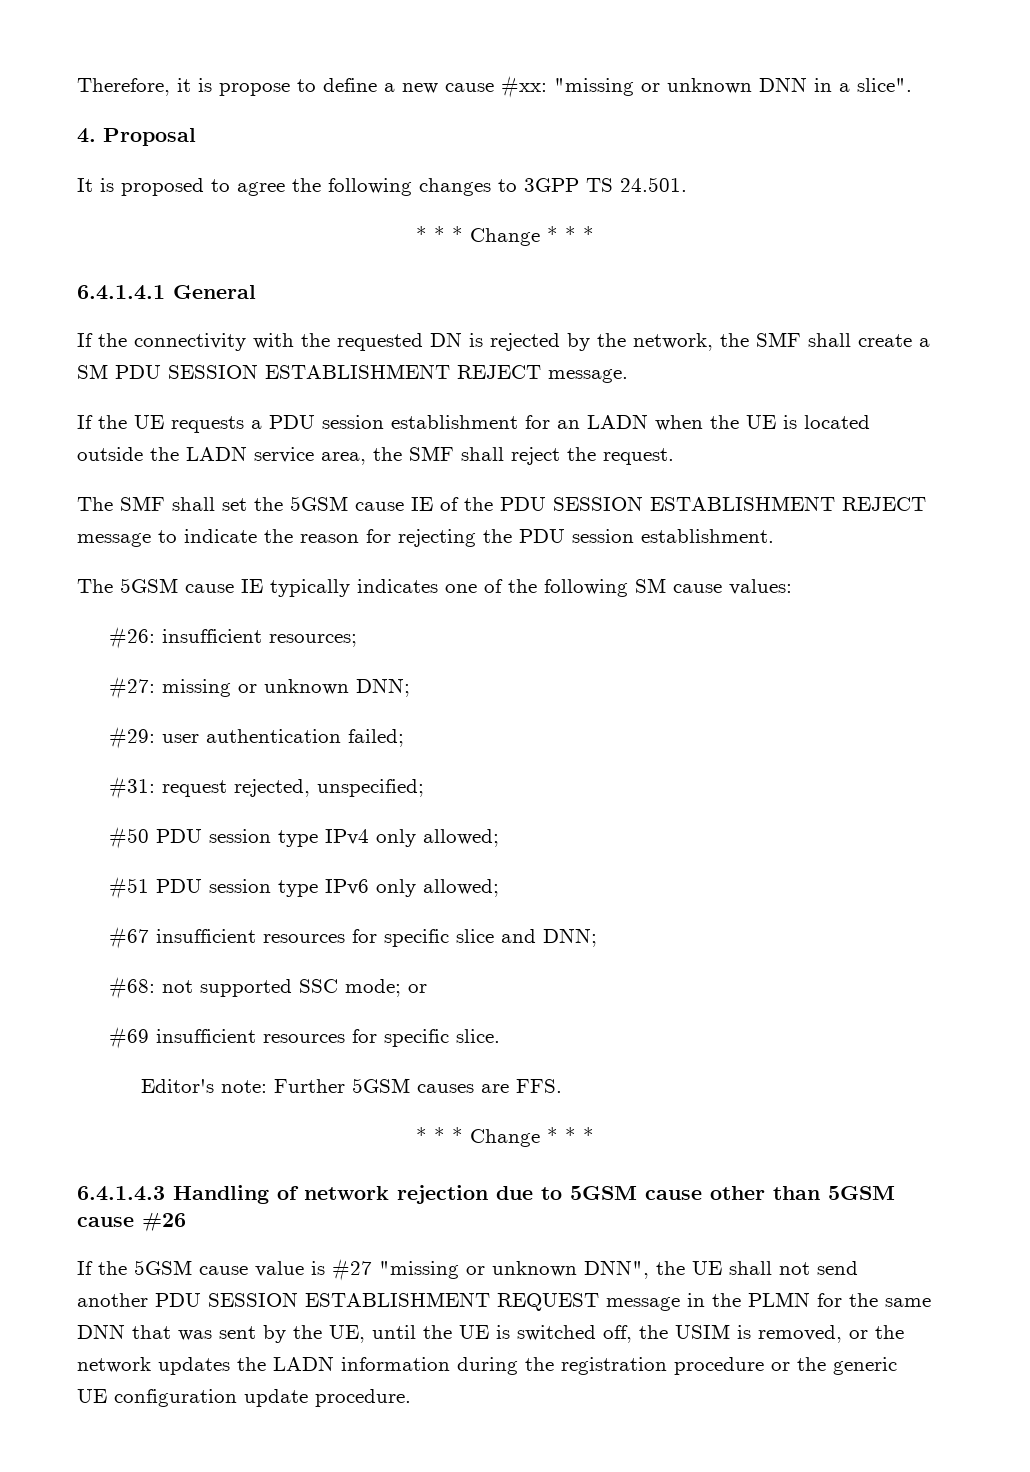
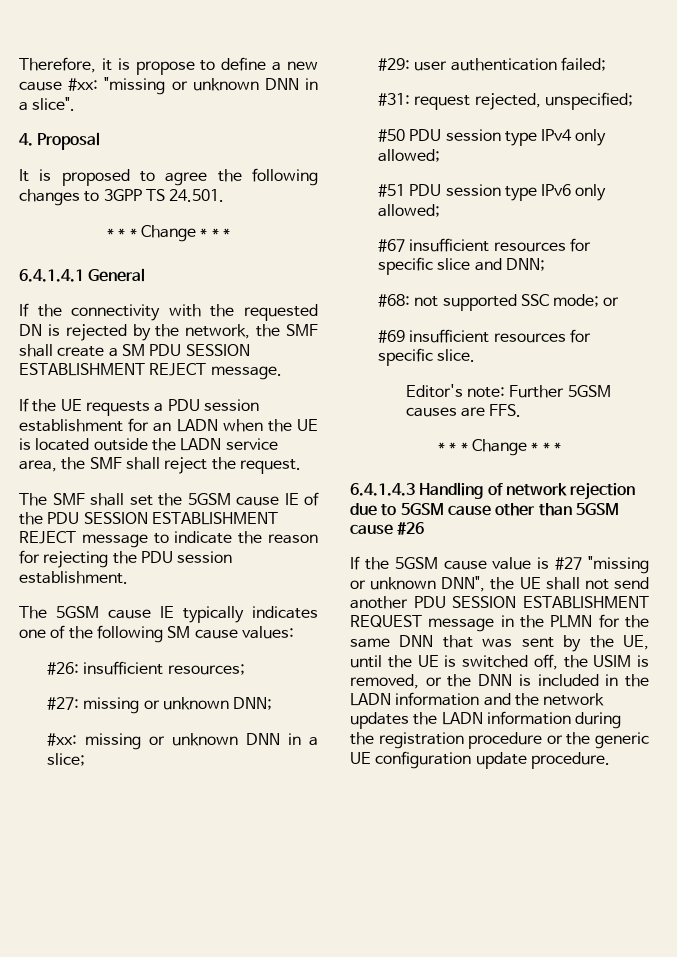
(410, 687) none -> [46,733,318,750] [46,753,85,766] // #xx: missing or unknown DNN in a slice;
(904, 1332) none -> [478,674,649,687] [350,692,539,706] DNN is included in the LADN information and the

